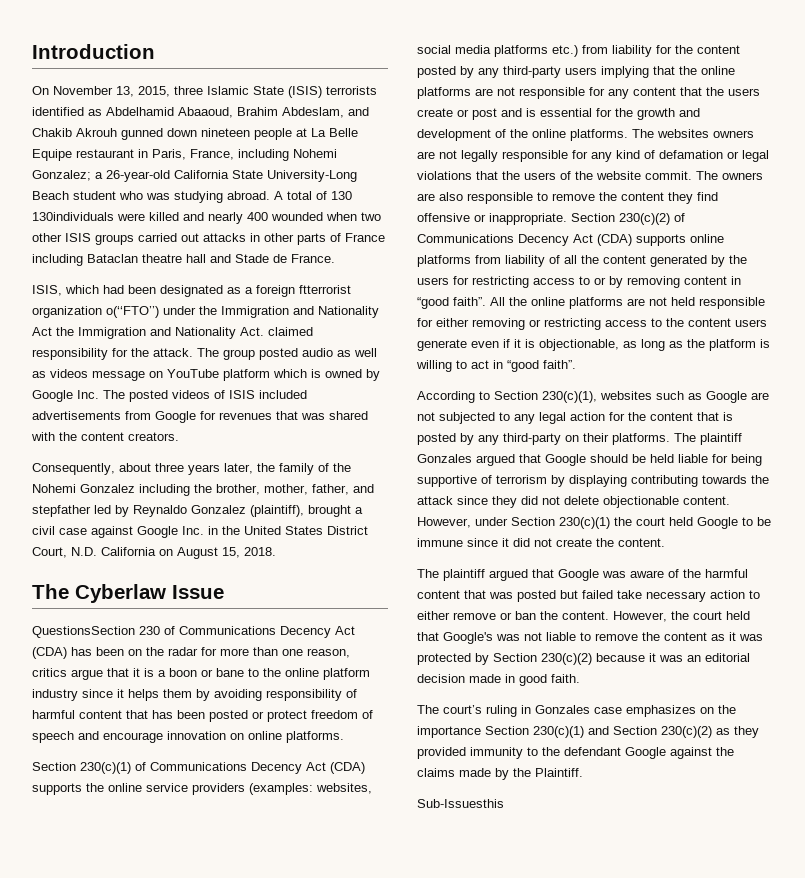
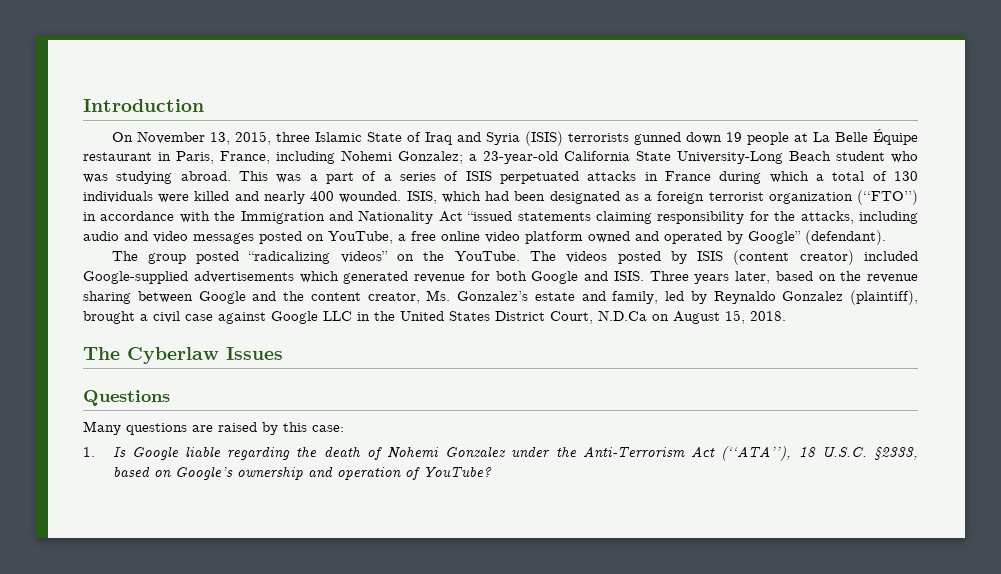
[288,86,377,98] [32,107,369,118] [32,128,117,137] (ISIS) terrorists identified as Abdelhamid Abaaoud, Brahim Abdeslam, and Chakib Akrouh -> [406,131,629,146] of Iraq and Syria (ISIS) terrorists
[201,128,250,137] nineteen -> [725,132,742,142] 19
[32,149,72,161] Equipe -> [872,129,918,145] Équipe
[106,170,170,182] 26-year-old -> [483,151,558,164] 23-year-old
[274,191,283,200] A -> [239,171,825,184] This was a part of a series of ISIS perpetuated attacks in France during which a
[32,212,114,221] 130individuals -> [83,191,153,203] individuals
[271,212,381,221] [32,233,385,245] [32,254,335,266] wounded when two other ISIS groups carried out attacks in other parts of France including Bataclan theatre hall and Stade de France. // -> [339,191,402,203] wounded.
[299,285,351,294] [32,306,196,318] ftterrorist organization o(‘‘FTO’’) under -> [708,190,919,205] [83,211,210,223] terrorist organization (‘‘FTO’’) in accordance with
[56,327,313,339] [32,348,377,360] [32,369,380,381] [32,390,307,402] [32,411,368,423] [31,432,179,441] [32,463,351,475] [32,484,374,496] [32,505,91,517] the Immigration and Nationality Act. claimed responsibility for the attack. The group posted audio as well as videos message on YouTube platform which is owned by Google Inc. The posted videos of ISIS included advertisements from Google for revenues that was shared with the content creators. // Consequently, about three years later, the family of the Nohemi Gonzalez including the brother, mother, father, and stepfather -> [467,211,918,224] [83,230,886,245] [111,250,918,265] [83,271,918,284] [83,290,659,304] “issued statements claiming responsibility for the attacks, including audio and video messages posted on YouTube, a free online video platform owned and operated by Google” (defendant). // The group posted “radicalizing videos” on the YouTube. The videos posted by ISIS (content creator) included Google-supplied advertisements which generated revenue for both Google and ISIS. Three years later, based on the revenue sharing between Google and the content creator, Ms. Gonzalez’s estate and family,
[182,526,204,535] Inc. -> [323,311,352,321] LLC
[71,547,156,556] N.D. California -> [598,310,647,321] N.D.Ca
[172,585,224,599] [32,626,355,638] [32,647,350,659] [32,668,370,680] [32,689,357,701] [32,710,373,722] [32,731,344,743] [32,762,365,774] [32,783,372,795] [417,45,740,57] [417,66,735,78] [417,87,760,99] [417,108,700,120] [417,129,754,141] [417,150,769,162] [417,171,763,180] [417,192,718,204] [417,213,685,225] [417,234,724,246] [417,255,747,267] [417,276,741,288] [417,297,765,309] [417,318,767,330] [417,339,770,351] [416,360,576,372] [417,391,769,403] [417,412,733,424] [417,433,742,445] [417,454,762,466] [417,475,769,487] [417,496,730,508] [417,517,771,529] [417,538,665,547] [417,569,748,581] [417,590,760,602] [417,611,750,622] [417,632,763,644] [417,653,750,665] [417,674,580,686] [417,705,736,717] [417,726,759,738] [417,747,734,759] [417,768,583,780] [417,799,504,808] Issue // QuestionsSection 230 of Communications Decency Act (CDA) has been on the radar for more than one reason, critics argue that it is a boon or bane to the online platform industry since it helps them by avoiding responsibility of harmful content that has been posted or protect freedom of speech and encourage innovation on online platforms. // Section 230(c)(1) of Communications Decency Act (CDA) supports the online service providers (examples: websites, social media platforms etc.) from liability for the content posted by any third-party users implying that the online platforms are not responsible for any content that the users create or post and is essential for the growth and development of the online platforms. The websites owners are not legally responsible for any kind of defamation or legal violations that the users of the website commit. The owners are also responsible to remove the content they find offensive or inappropriate. Section 230(c)(2) of Communications Decency Act (CDA) supports online platforms from liability of all the content generated by the users for restricting access to or by removing content in “good faith”. All the online platforms are not held responsible for either removing or restricting access to the content users generate even if it is objectionable, as long as the platform is willing to act in “good faith”. // According to Section 230(c)(1), websites such as Google are not subjected to any legal action for the content that is posted by any third-party on their platforms. The plaintiff Gonzales argued that Google should be held liable for being supportive of terrorism by displaying contributing towards the attack since they did not delete objectionable content. However, under Section 230(c)(1) the court held Google to be immune since it did not create the content. // The plaintiff argued that Google was aware of the harmful content that was posted but failed take necessary action to either remove or ban the content. However, the court held that Google's was not liable to remove the content as it was protected by Section 230(c)(2) because it was an editorial decision made in good faith. // The court’s ruling in Gonzales case emphasizes on the importance Section 230(c)(1) and Section 230(c)(2) as they provided immunity to the defendant Google against the claims made by the Plaintiff. // Sub-Issuesthis -> [226,347,283,360] [83,390,170,406] [83,421,344,435] [83,446,919,461] [112,466,492,480] Issues // Questions // Many questions are raised by this case: // 1. Is Google liable regarding the death of Nohemi Gonzalez under the Anti-Terrorism Act (‘‘ATA’’), 18 U.S.C. §2333, based on Google’s ownership and operation of YouTube?

